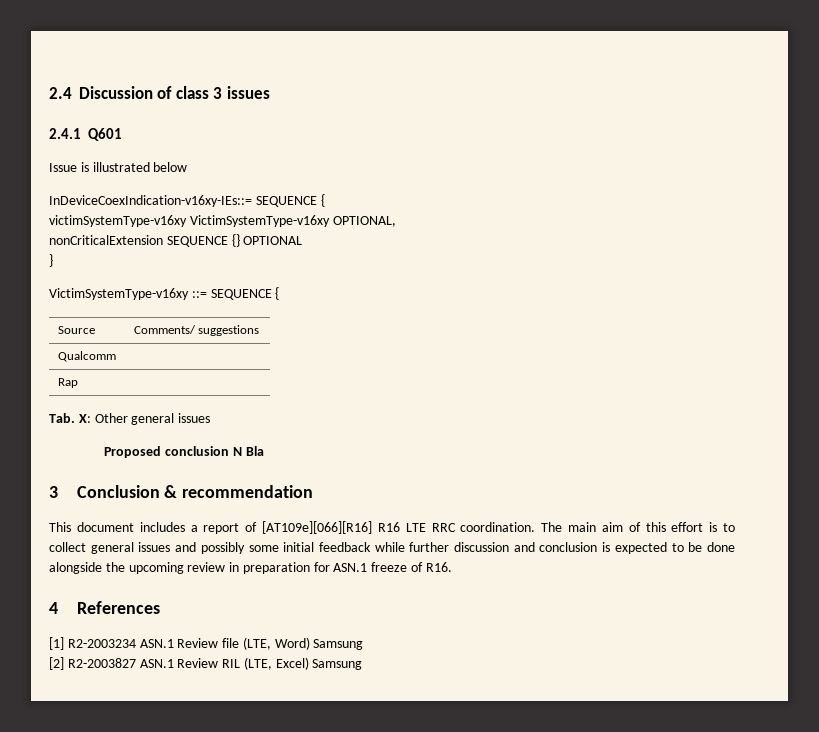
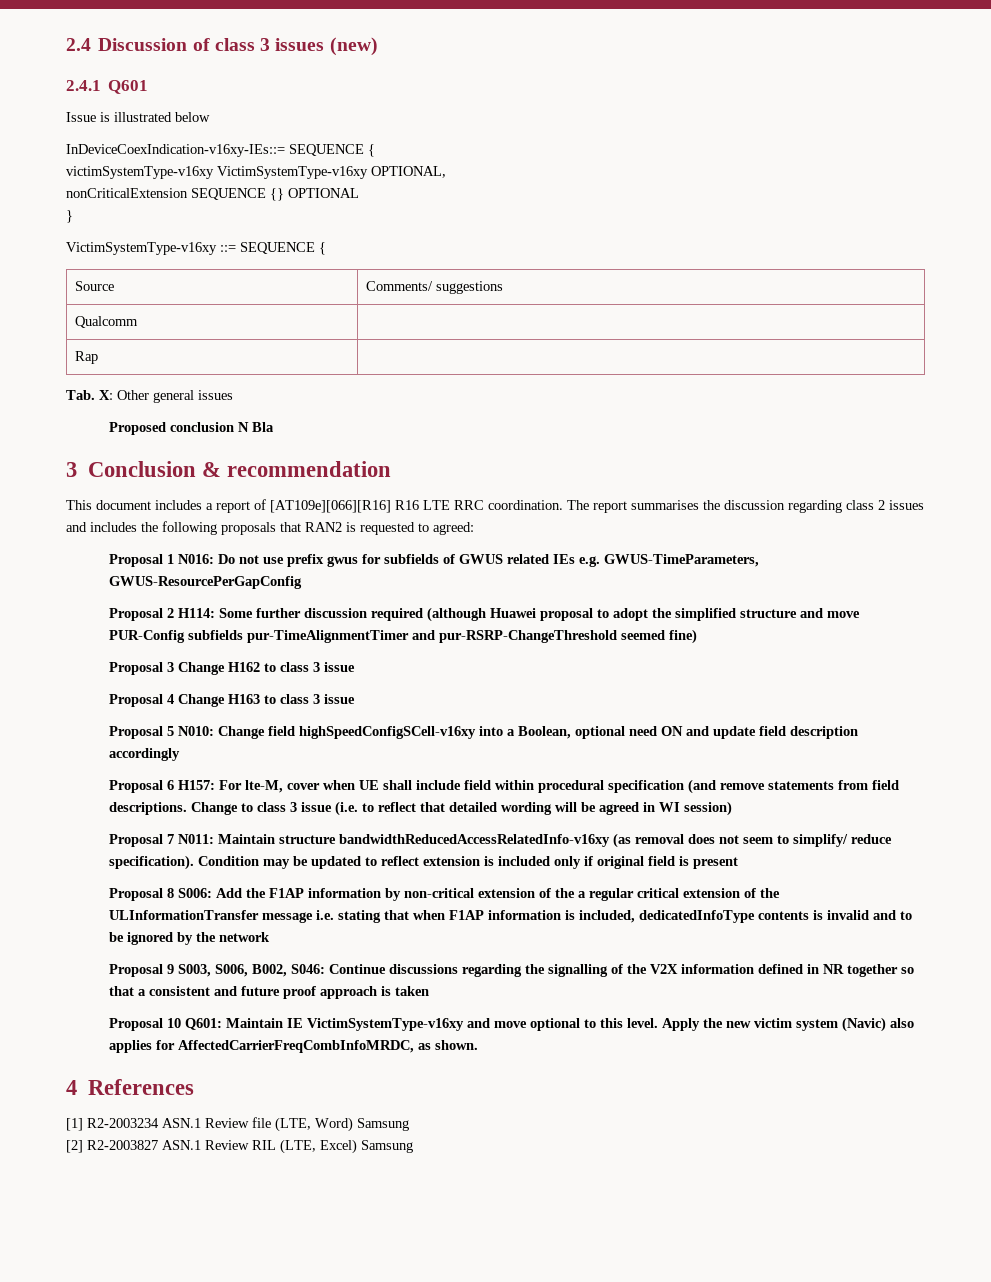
(270, 92) none -> [329,37,378,56] (new)
[568,522,736,532] [49,542,736,554] [49,562,452,574] main aim of this effort is to collect general issues and possibly some initial feedback while further discussion and conclusion is expected to be done alongside the upcoming review in preparation for ASN.1 freeze of R16. -> [593,500,924,513] [66,521,474,535] [109,554,760,567] [109,576,303,589] [109,607,861,622] [109,629,698,644] [109,662,356,675] [109,694,356,707] [109,726,859,739] [109,748,181,761] [109,779,900,794] [109,801,733,816] [109,833,893,848] [109,855,739,870] [109,888,781,901] [109,910,913,923] [109,932,271,945] [109,964,915,977] [109,986,430,999] [109,1017,915,1032] [109,1040,479,1053] report summarises the discussion regarding class 2 issues and includes the following proposals that RAN2 is requested to agreed: // Proposal 1 N016: Do not use prefix gwus for subfields of GWUS related IEs e.g. GWUS-TimeParameters, GWUS-ResourcePerGapConfig // Proposal 2 H114: Some further discussion required (although Huawei proposal to adopt the simplified structure and move PUR-Config subfields pur-TimeAlignmentTimer and pur-RSRP-ChangeThreshold seemed fine) // Proposal 3 Change H162 to class 3 issue // Proposal 4 Change H163 to class 3 issue // Proposal 5 N010: Change field highSpeedConfigSCell-v16xy into a Boolean, optional need ON and update field description accordingly // Proposal 6 H157: For lte-M, cover when UE shall include field within procedural specification (and remove statements from field descriptions. Change to class 3 issue (i.e. to reflect that detailed wording will be agreed in WI session) // Proposal 7 N011: Maintain structure bandwidthReducedAccessRelatedInfo-v16xy (as removal does not seem to simplify/ reduce specification). Condition may be updated to reflect extension is included only if original field is present // Proposal 8 S006: Add the F1AP information by non-critical extension of the a regular critical extension of the ULInformationTransfer message i.e. stating that when F1AP information is included, dedicatedInfoType contents is invalid and to be ignored by the network // Proposal 9 S003, S006, B002, S046: Continue discussions regarding the signalling of the V2X information defined in NR together so that a consistent and future proof approach is taken // Proposal 10 Q601: Maintain IE VictimSystemType-v16xy and move optional to this level. Apply the new victim system (Navic) also applies for AffectedCarrierFreqCombInfoMRDC, as shown.

